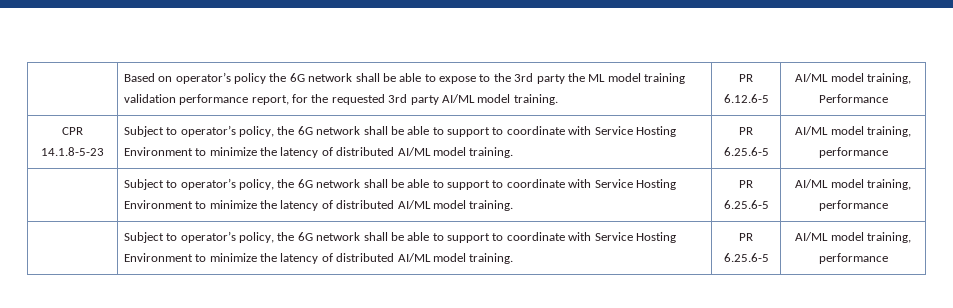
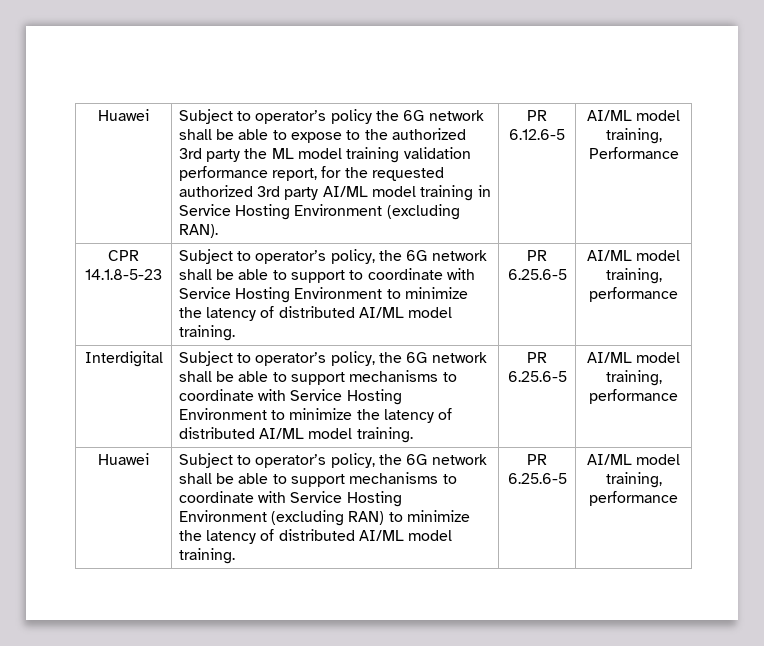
[123,73,173,82] | Based on -> [98,109,149,121] [178,109,251,124] Huawei | Subject to
(511, 77) none -> [391,128,466,140] authorized
(385, 99) none -> [178,185,253,197] authorized
[513,94,558,105] training. -> [420,185,491,201] [178,204,460,220] [178,224,218,238] training in Service Hosting Environment (excluding RAN).
(888, 152) none -> [84,351,163,367] Interdigital
(491, 185) none -> [349,370,439,382] mechanisms
(888, 205) none -> [98,453,149,465] Huawei
[492,232,676,243] [123,253,193,262] to coordinate with Service Hosting Environment -> [349,472,457,484] [178,491,402,507] [178,510,385,526] mechanisms to coordinate with Service Hosting Environment (excluding RAN)

